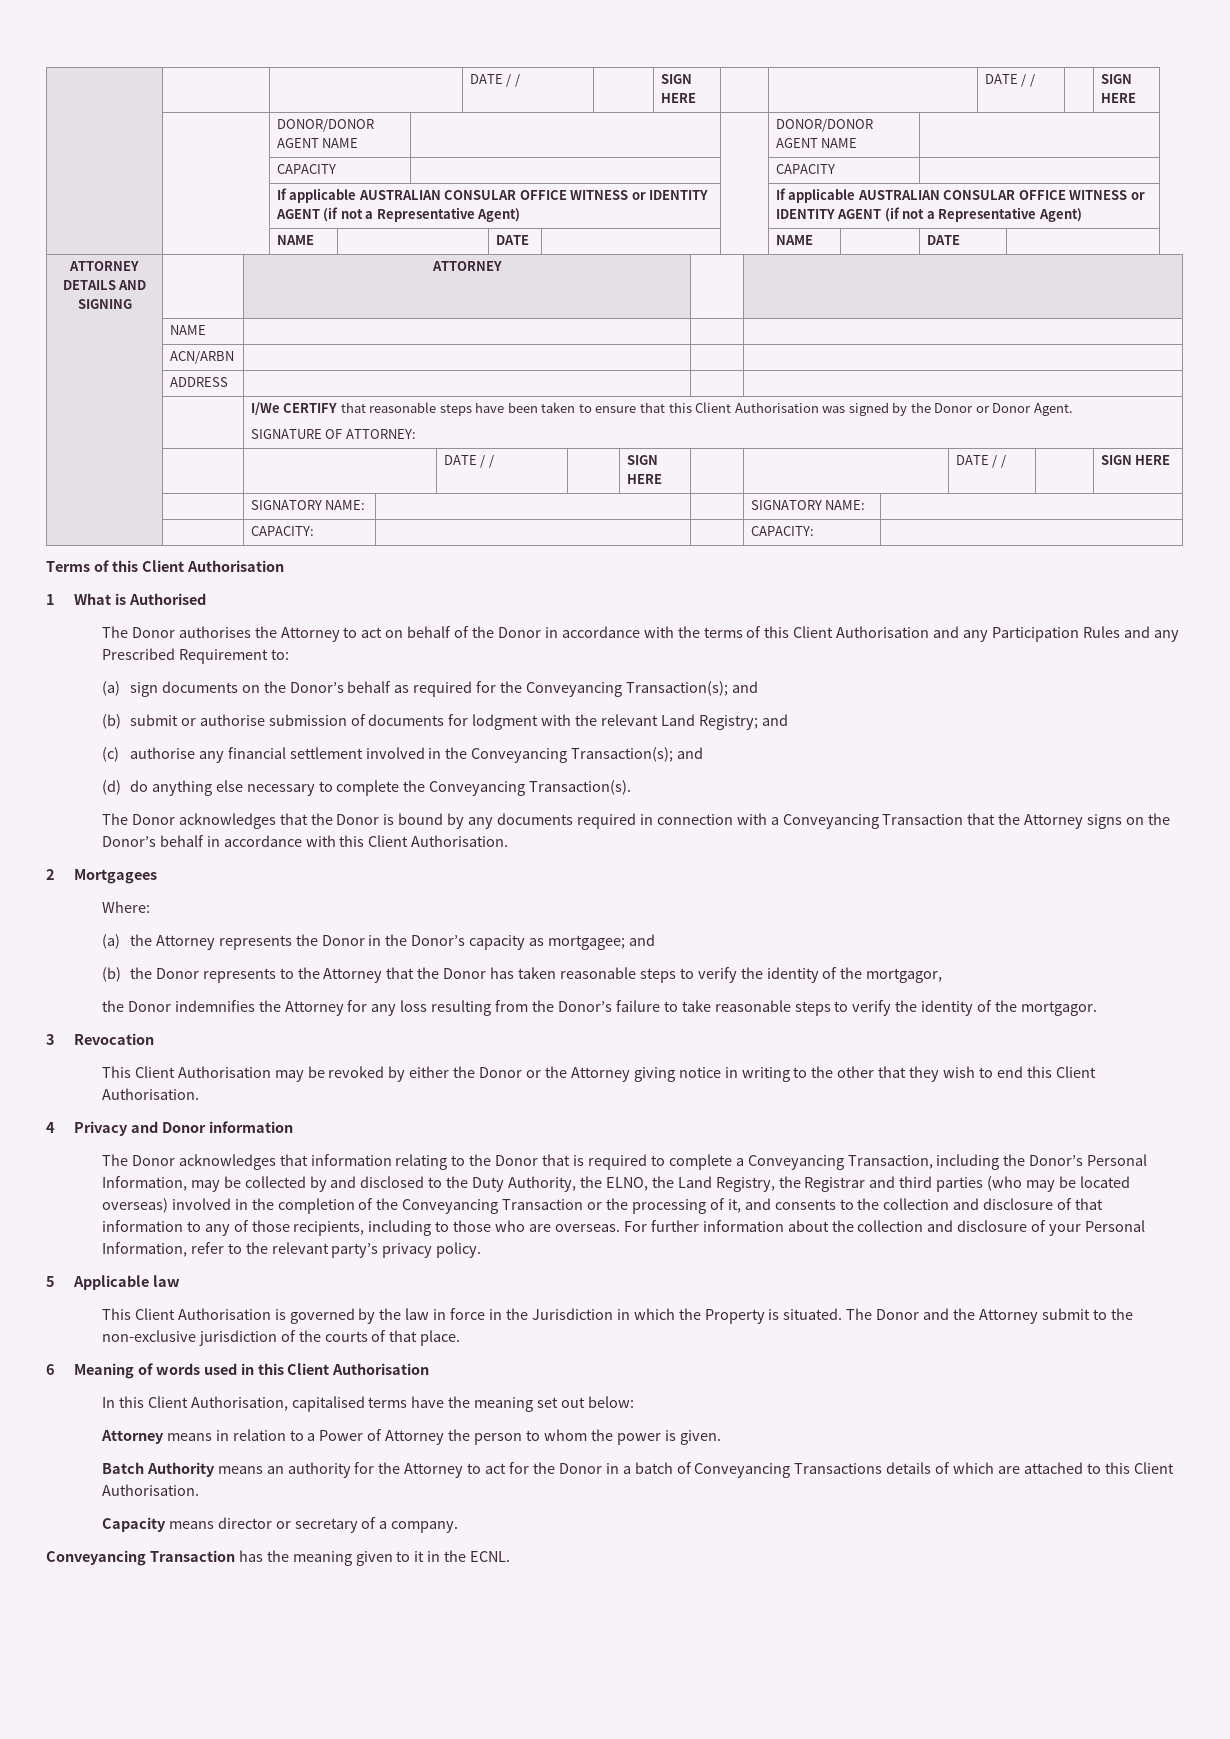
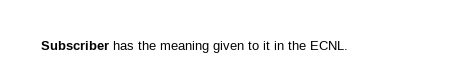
[469,74,520,87] [660,74,692,84] [660,93,696,103] [984,74,1035,87] [1100,74,1132,84] [1100,93,1136,103] [276,119,374,132] [276,138,359,148] [775,119,873,132] [775,138,858,148] [276,164,336,174] [775,164,835,174] [276,188,709,203] [275,207,521,222] [775,188,1145,203] [775,207,1082,222] [276,235,314,245] [495,235,529,245] [775,235,813,245] [926,235,960,245] [69,261,139,271] [62,280,147,290] [77,299,132,309] [431,261,502,271] [169,325,206,335] [169,351,234,364] [169,377,228,387] [250,402,1073,416] [250,429,416,439] [443,455,494,468] [626,455,658,465] [626,474,662,484] [955,455,1006,468] [1100,455,1171,465] [250,500,366,510] [750,500,866,510] [250,526,314,536] [750,526,814,536] [46,560,284,572] [46,593,206,605] [101,626,1179,642] [101,648,289,664] [101,681,758,697] [101,714,788,730] [101,747,704,763] [101,780,632,796] [101,813,1170,829] [101,835,509,847] [46,869,157,884] [101,901,150,913] [101,934,655,950] [101,967,943,983] [101,1000,1097,1016] [46,1033,154,1045] [101,1066,1096,1082] [101,1088,199,1100] [46,1121,293,1136] [101,1154,1148,1170] [101,1176,1130,1192] [101,1198,1104,1214] [101,1220,1146,1236] [101,1242,482,1258] [46,1275,180,1290] [101,1308,1133,1324] [101,1330,461,1346] [46,1363,430,1379] [101,1396,634,1412] [100,1429,721,1445] [101,1462,1174,1478] [101,1484,199,1496] [101,1517,459,1533] [46,1550,235,1566] | | | DATE / / | | SIGN HERE | | | DATE / / | | SIGN HERE // | | DONOR/DONOR AGENT NAME | | | DONOR/DONOR AGENT NAME | // | | CAPACITY | | | CAPACITY | // | | If applicable AUSTRALIAN CONSULAR OFFICE WITNESS or IDENTITY AGENT (if not a Representative Agent) | | If applicable AUSTRALIAN CONSULAR OFFICE WITNESS or IDENTITY AGENT (if not a Representative Agent) // | | NAME | | DATE | | | NAME | | DATE | // ATTORNEY DETAILS AND SIGNING | | ATTORNEY | | // | NAME | | | // | ACN/ARBN | | | // | ADDRESS | | | // | | I/We CERTIFY that reasonable steps have been taken to ensure that this Client Authorisation was signed by the Donor or Donor Agent. // SIGNATURE OF ATTORNEY: // | | | DATE / / | | SIGN HERE | | | DATE / / | | SIGN HERE // | | SIGNATORY NAME: | | | SIGNATORY NAME: | // | | CAPACITY: | | | CAPACITY: | // Terms of this Client Authorisation // 1 What is Authorised // The Donor authorises the Attorney to act on behalf of the Donor in accordance with the terms of this Client Authorisation and any Participation Rules and any Prescribed Requirement to: // (a) sign documents on the Donor’s behalf as required for the Conveyancing Transaction(s); and // (b) submit or authorise submission of documents for lodgment with the relevant Land Registry; and // (c) authorise any financial settlement involved in the Conveyancing Transaction(s); and // (d) do anything else necessary to complete the Conveyancing Transaction(s). // The Donor acknowledges that the Donor is bound by any documents required in connection with a Conveyancing Transaction that the Attorney signs on the Donor’s behalf in accordance with this Client Authorisation. // 2 Mortgagees // Where: // (a) the Attorney represents the Donor in the Donor’s capacity as mortgagee; and // (b) the Donor represents to the Attorney that the Donor has taken reasonable steps to verify the identity of the mortgagor, // the Donor indemnifies the Attorney for any loss resulting from the Donor’s failure to take reasonable steps to verify the identity of the mortgagor. // 3 Revocation // This Client Authorisation may be revoked by either the Donor or the Attorney giving notice in writing to the other that they wish to end this Client Authorisation. // 4 Privacy and Donor information // The Donor acknowledges that information relating to the Donor that is required to complete a Conveyancing Transaction, including the Donor’s Personal Information, may be collected by and disclosed to the Duty Authority, the ELNO, the Land Registry, the Registrar and third parties (who may be located overseas) involved in the completion of the Conveyancing Transaction or the processing of it, and consents to the collection and disclosure of that information to any of those recipients, including to those who are overseas. For further information about the collection and disclosure of your Personal Information, refer to the relevant party’s privacy policy. // 5 Applicable law // This Client Authorisation is governed by the law in force in the Jurisdiction in which the Property is situated. The Donor and the Attorney submit to the non-exclusive jurisdiction of the courts of that place. // 6 Meaning of words used in this Client Authorisation // In this Client Authorisation, capitalised terms have the meaning set out below: // Attorney means in relation to a Power of Attorney the person to whom the power is given. // Batch Authority means an authority for the Attorney to act for the Donor in a batch of Conveyancing Transactions details of which are attached to this Client Authorisation. // Capacity means director or secretary of a company. // Conveyancing Transaction -> [41,41,109,50] Subscriber

